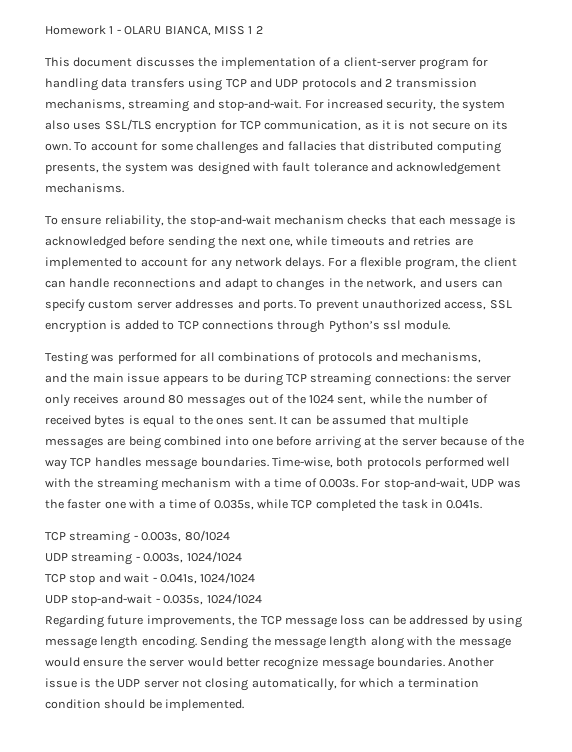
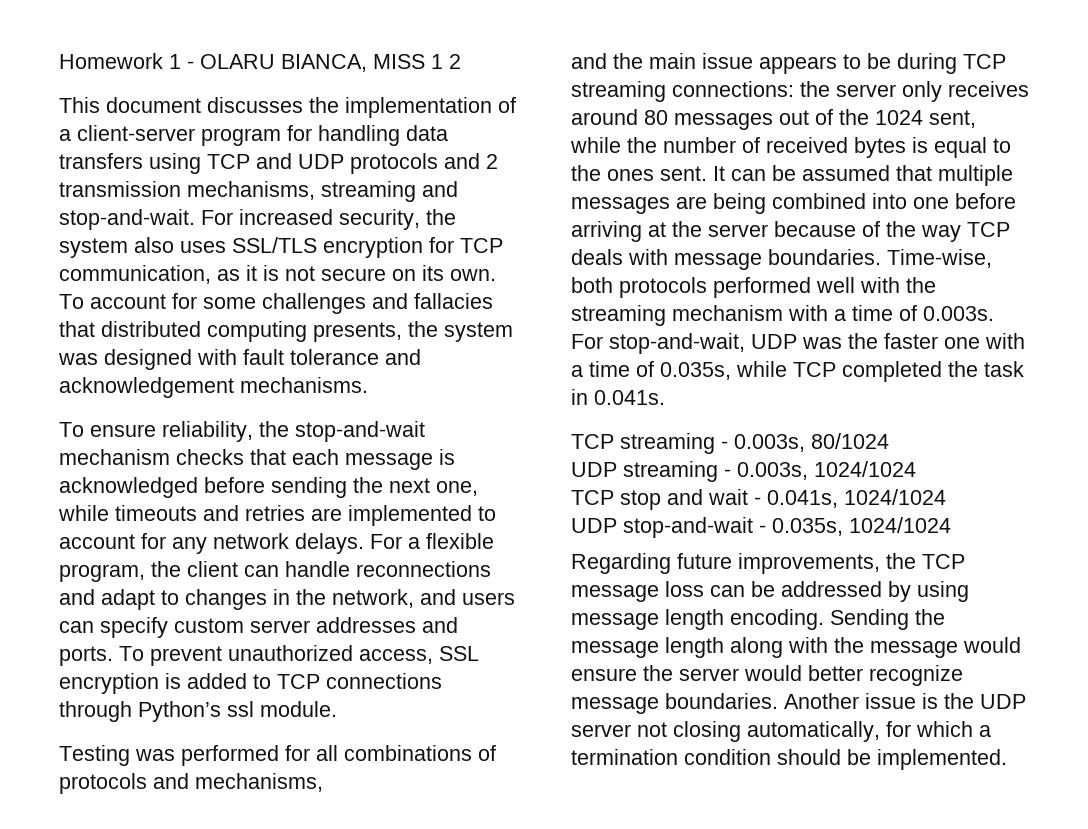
[94,457,142,467] handles -> [571,249,668,265] deals with

